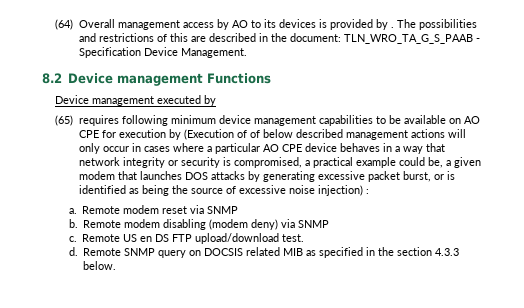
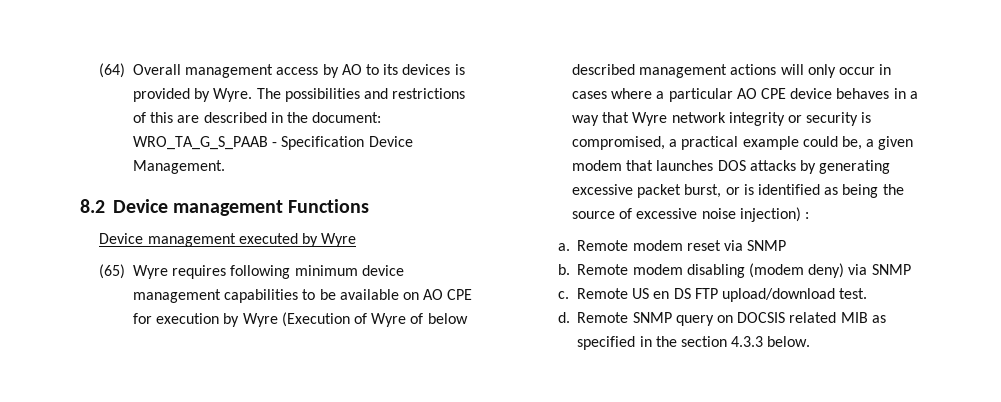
[390,27,394,28] . -> [213,88,253,102] Wyre.
[343,34,473,44] TLN_WRO_TA_G_S_PAAB -> [133,136,269,150] WRO_TA_G_S_PAAB
(217, 100) none -> [321,233,357,247] Wyre
(74, 120) none -> [133,265,169,279] Wyre
(181, 134) none -> [242,313,278,327] Wyre
(247, 134) none -> [371,313,407,327] Wyre
(445, 147) none -> [632,112,668,126] Wyre

